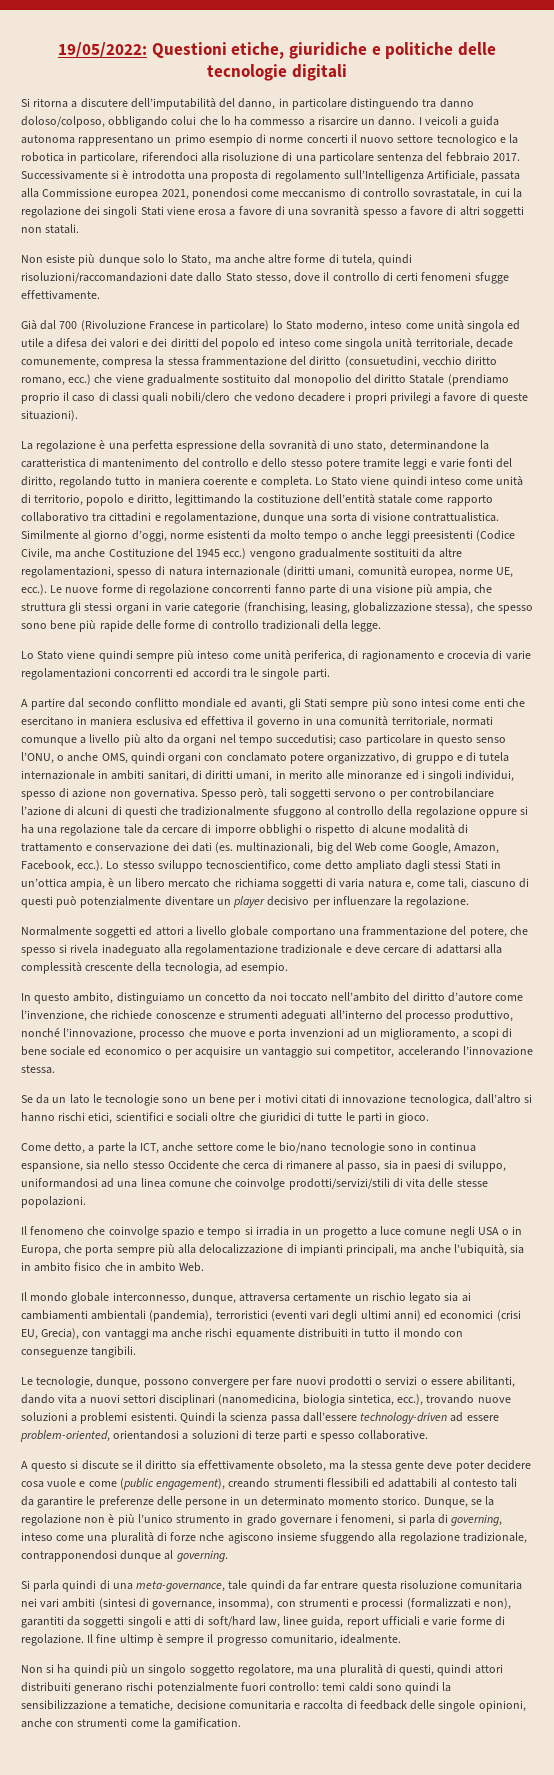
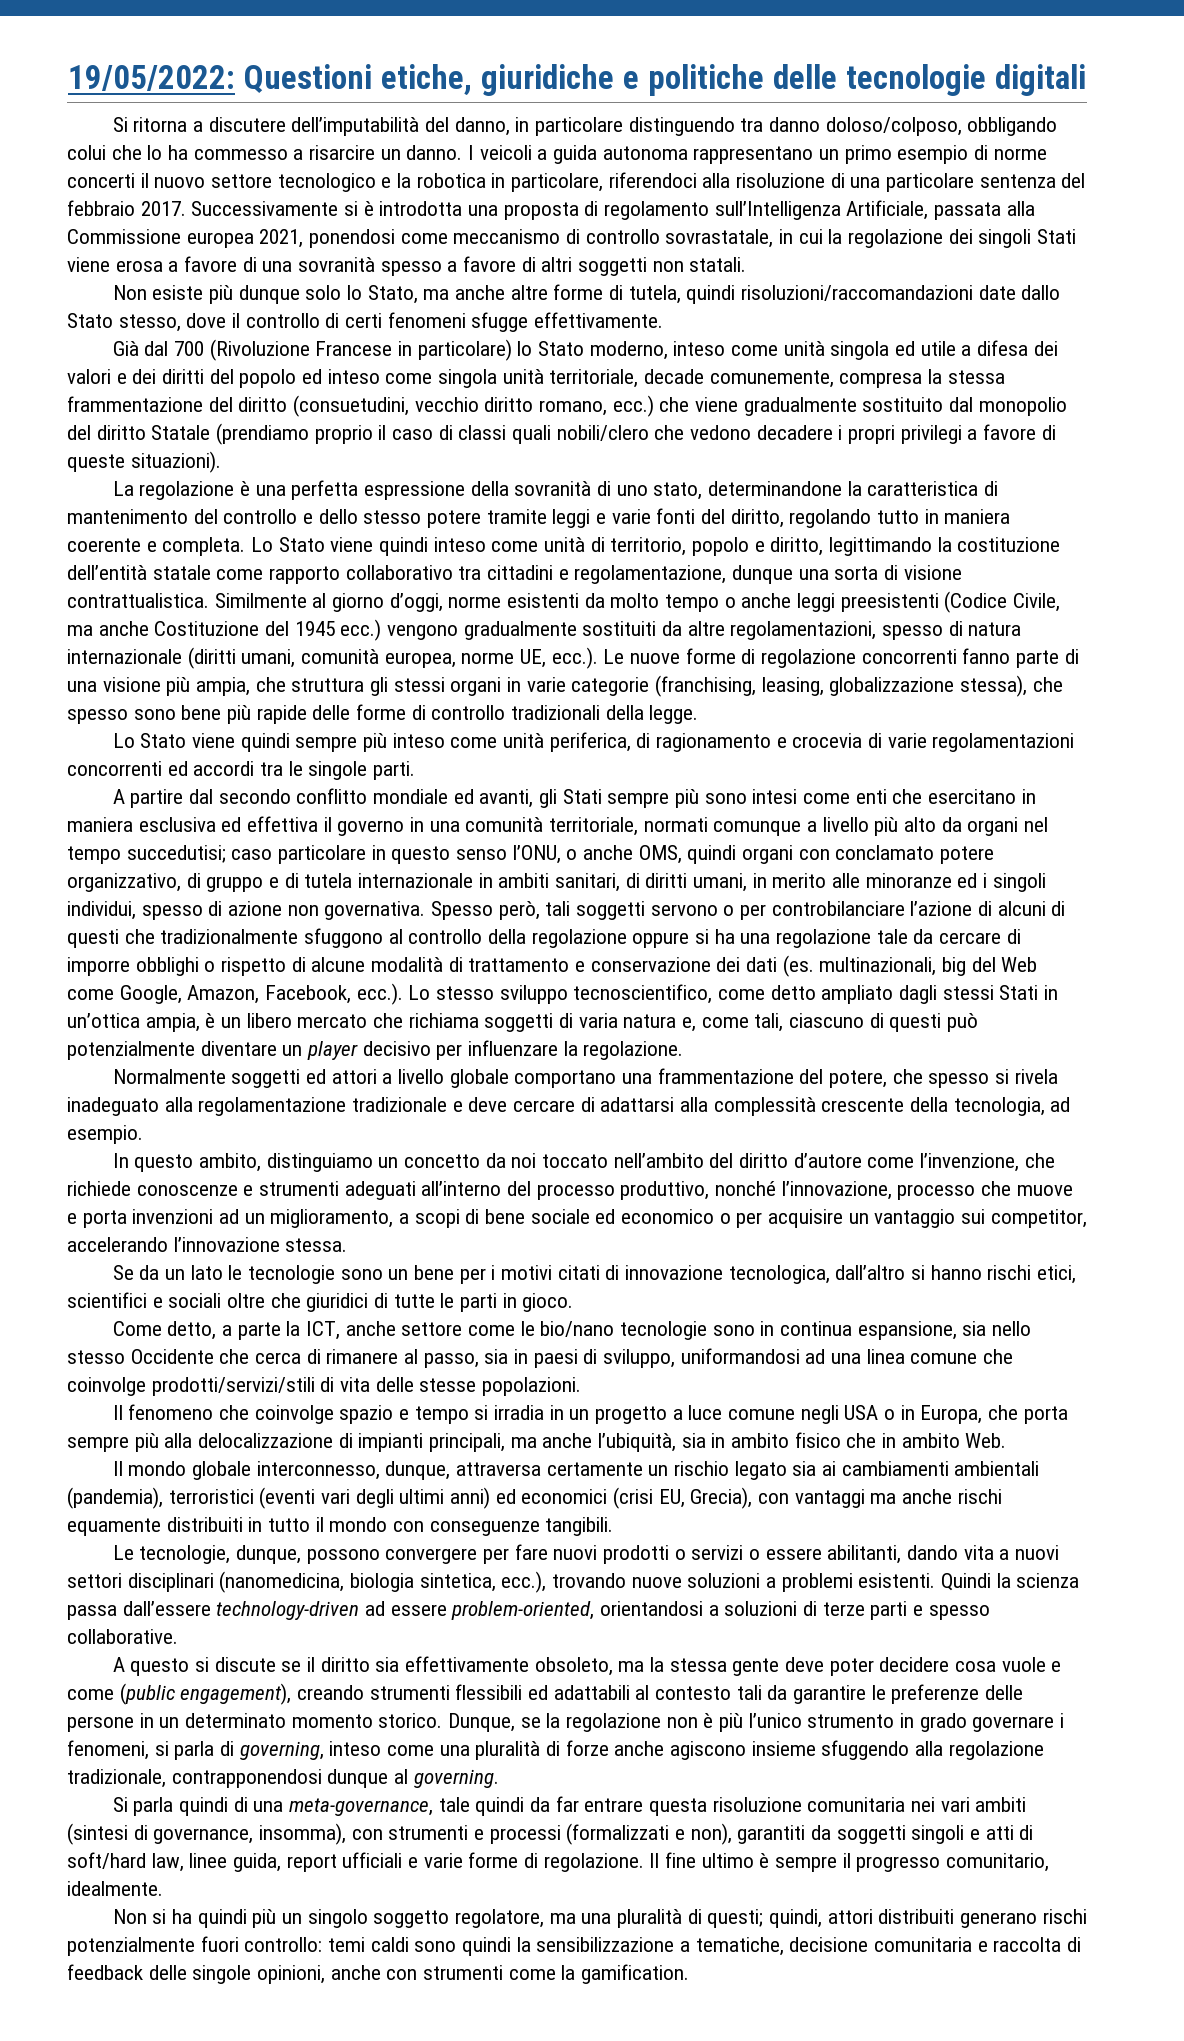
[199,1532,225,1541] nche -> [614,1741,665,1756] anche
[119,1634,154,1646] ultimp -> [701,1853,754,1868] ultimo
[399,1664,472,1676] questi, quindi -> [707,1909,823,1928] questi; quindi,

